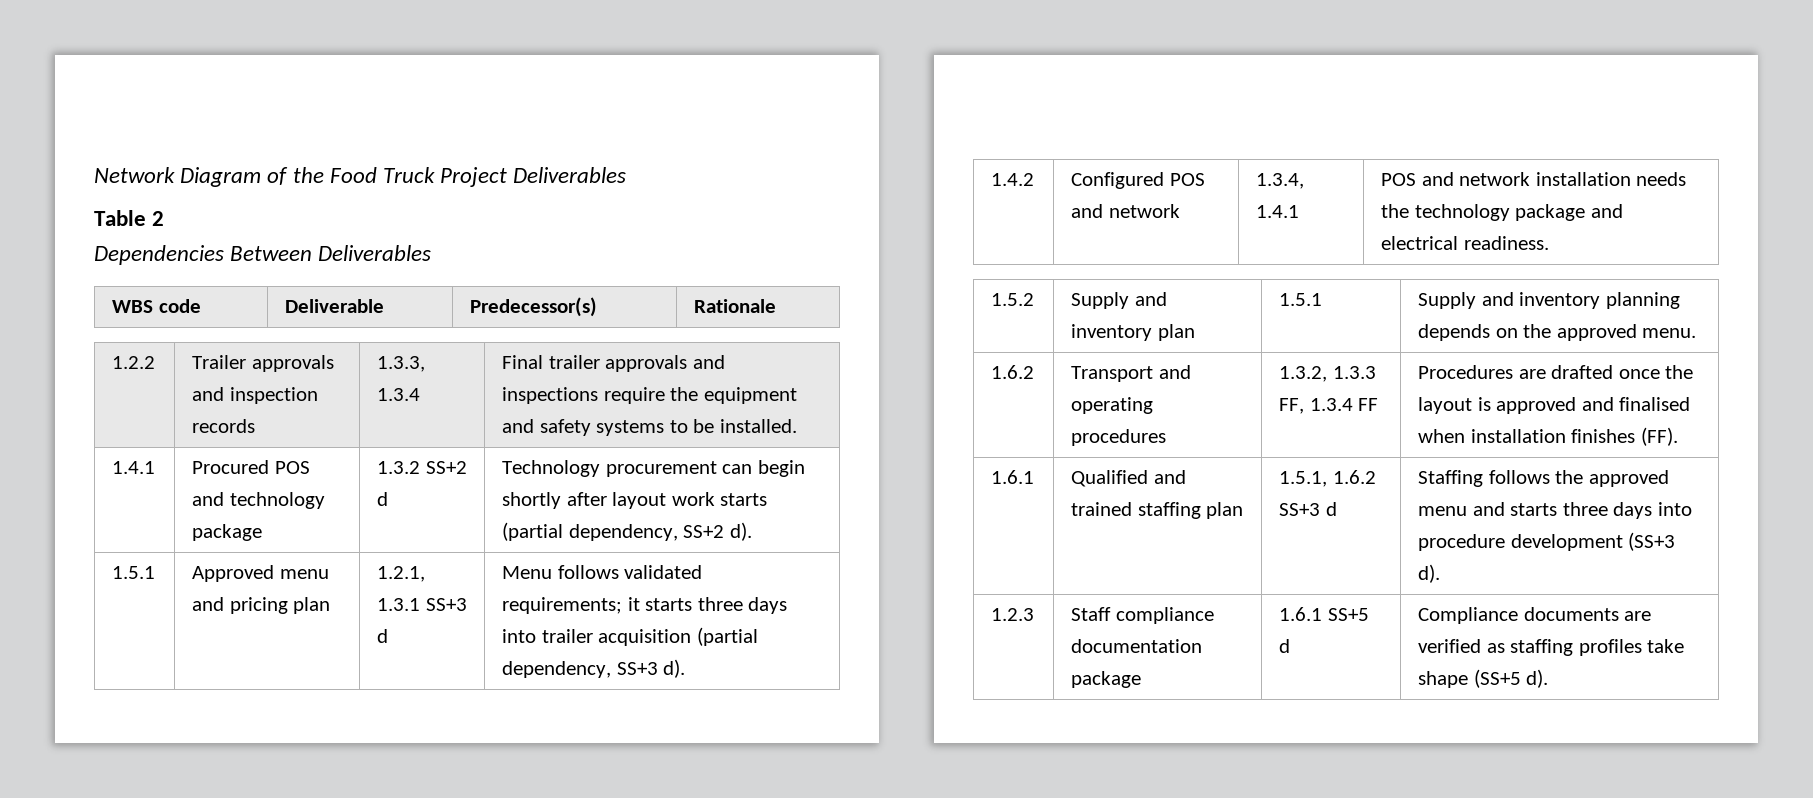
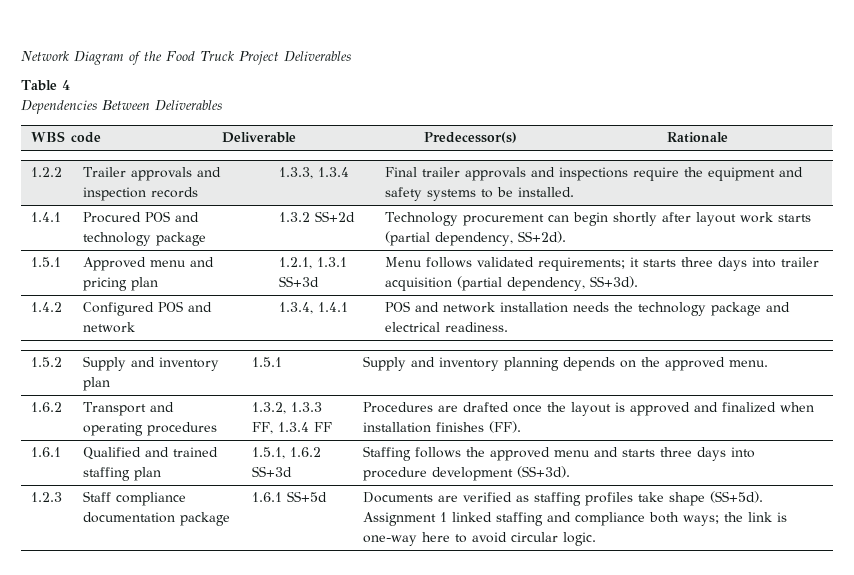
[152,211,165,226] 2 -> [61,80,70,90] 4
[425,461,467,474] [377,492,389,506] SS+2 d -> [315,211,356,222] SS+2d
[683,522,752,541] SS+2 d). -> [518,231,567,243] SS+2d).
[425,598,467,611] [377,629,389,643] SS+3 d -> [279,276,320,287] SS+3d
[616,659,686,678] SS+3 d). -> [590,276,639,288] SS+3d).
[1619,397,1691,411] finalised -> [722,402,777,413] finalized
[1279,502,1337,516] SS+3 d -> [252,466,293,477] SS+3d
[1628,532,1676,551] [1418,564,1441,583] (SS+3 d). -> [517,466,571,478] (SS+3d).
[1327,608,1369,621] [1279,639,1291,653] [1418,607,1619,624] SS+5 d | Compliance documents -> [287,491,328,502] [363,492,434,503] SS+5d | Documents
[1473,669,1549,688] (SS+5 d). -> [710,491,764,503] [363,512,788,526] [363,532,597,546] (SS+5d). Assignment 1 linked staffing and compliance both ways; the link is one-way here to avoid circular logic.

